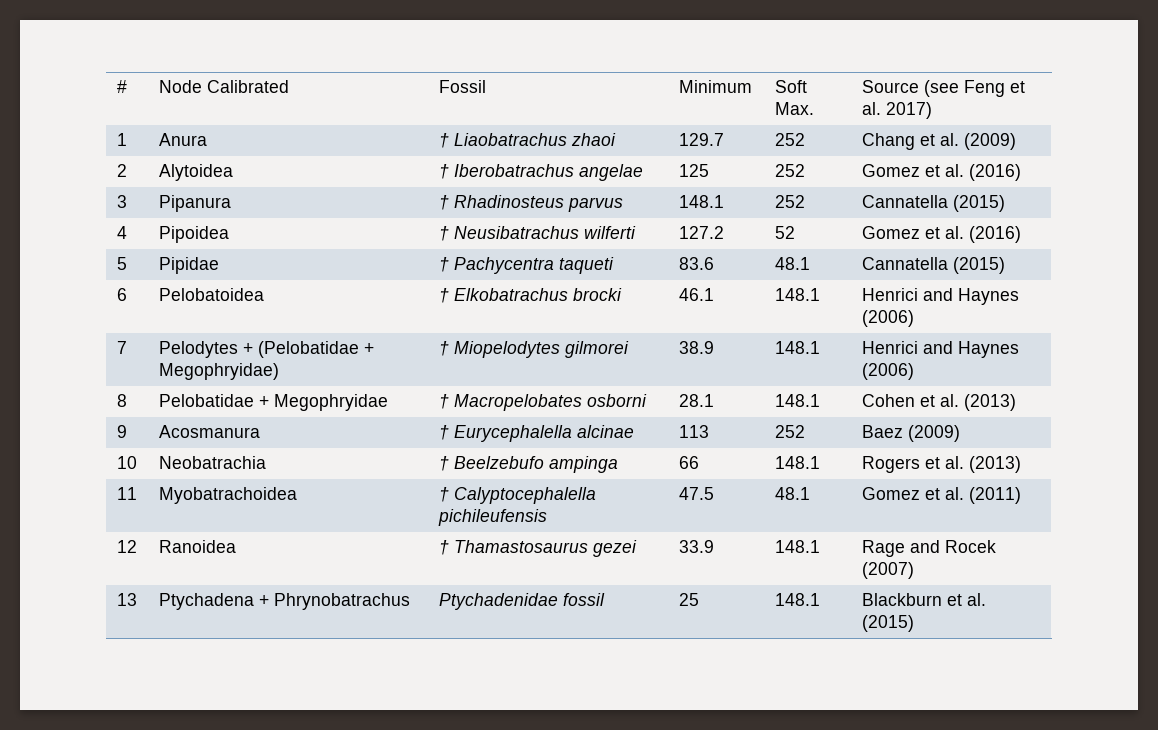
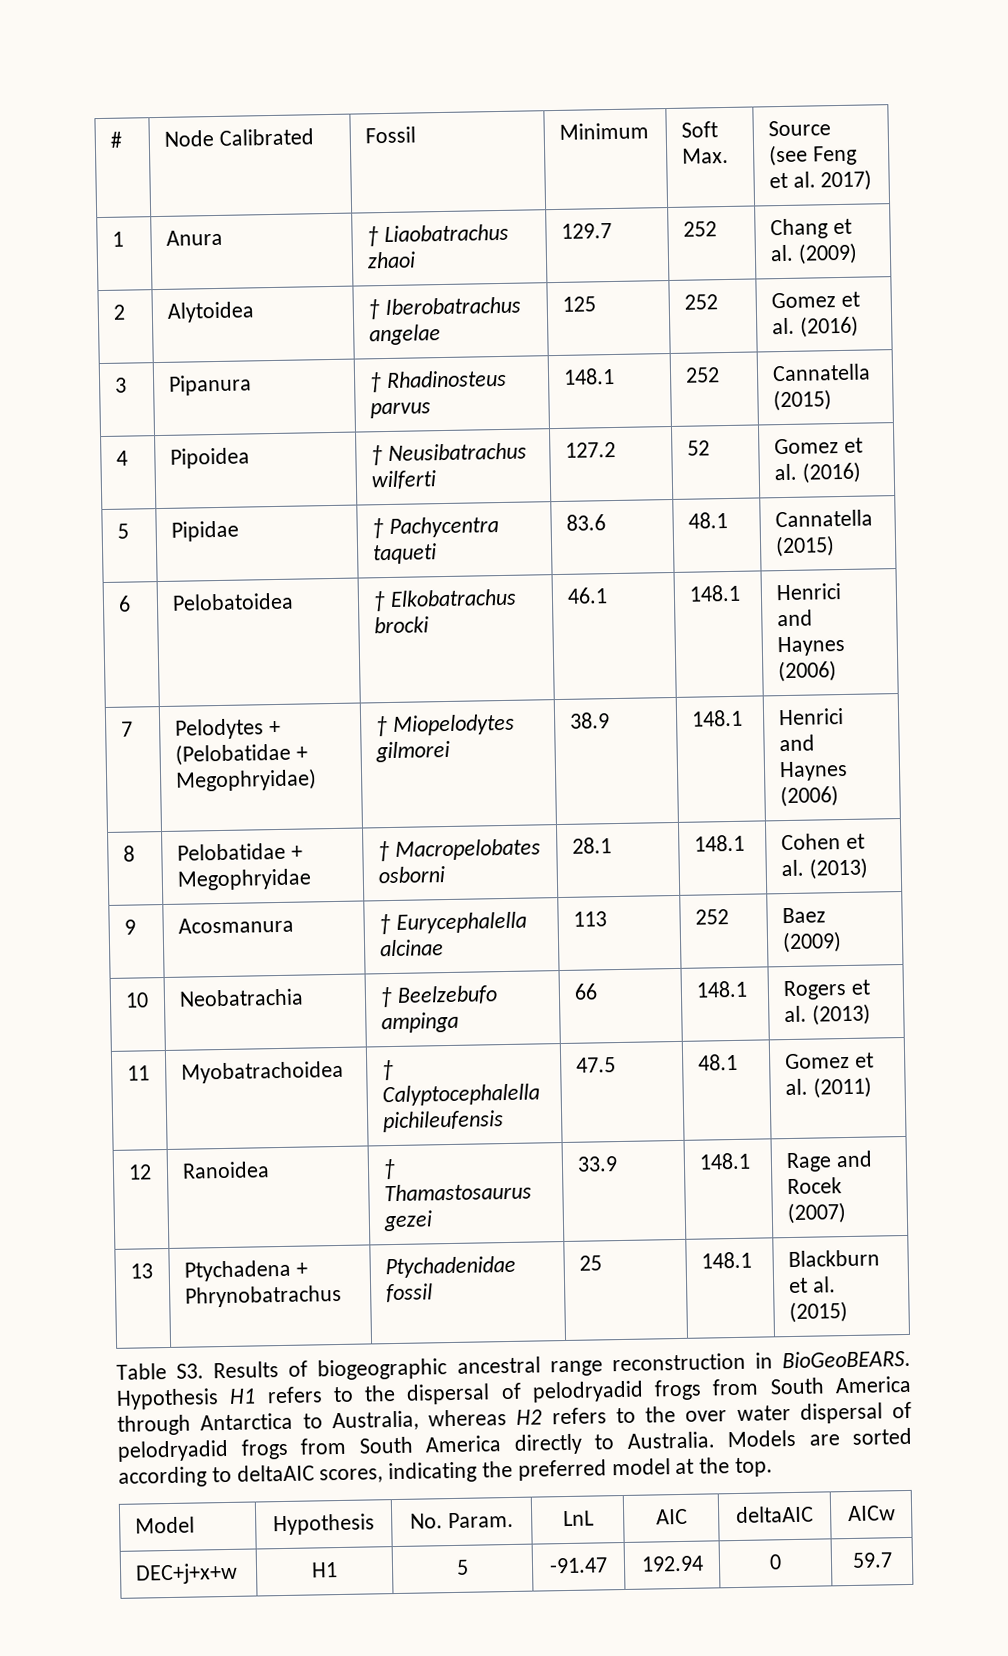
(914, 623) none -> [116,1349,911,1381] [116,1375,912,1410] [117,1401,912,1436] [117,1427,912,1462] [118,1457,774,1488] [134,1516,195,1534] [273,1513,375,1536] [410,1511,514,1529] [562,1510,594,1527] [655,1508,688,1525] [736,1505,814,1524] [847,1505,896,1522] [134,1562,238,1585] [311,1562,338,1578] [456,1559,469,1575] [549,1557,608,1574] [640,1555,704,1572] [769,1554,782,1570] [851,1552,893,1568] // Table S3. Results of biogeographic ancestral range reconstruction in BioGeoBEARS. Hypothesis H1 refers to the dispersal of pelodryadid frogs from South America through Antarctica to Australia, whereas H2 refers to the over water dispersal of pelodryadid frogs from South America directly to Australia. Models are sorted according to deltaAIC scores, indicating the preferred model at the top. // Model | Hypothesis | No. Param. | LnL | AIC | deltaAIC | AICw // DEC+j+x+w | H1 | 5 | -91.47 | 192.94 | 0 | 59.7

